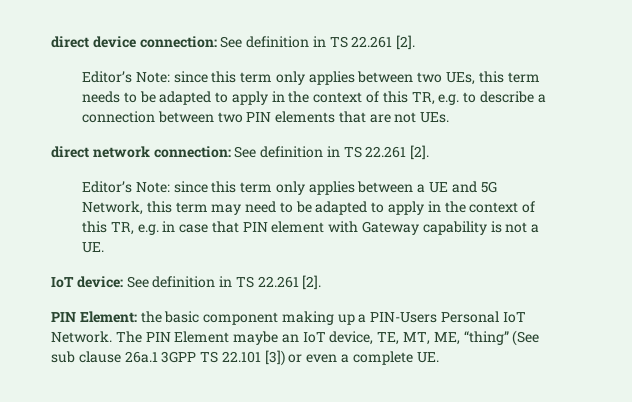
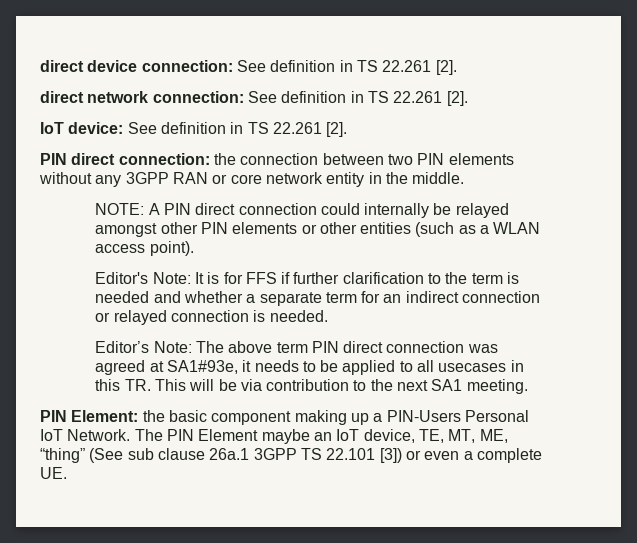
[81,71,540,85] [81,91,546,105] [81,111,450,123] // Editor’s Note: since this term only applies between two UEs, this term needs to be adapted to apply in the context of this TR, e.g. to describe a connection between two PIN elements that are not UEs. -> (457, 67) none
[81,181,497,195] [81,201,536,215] [81,221,540,235] [81,242,104,253] // Editor’s Note: since this term only applies between a UE and 5G Network, this term may need to be adapted to apply in the context of this TR, e.g. in case that PIN element with Gateway capability is not a UE. -> (468, 98) none
(322, 282) none -> [40,153,514,165] [39,172,465,187] [95,203,509,218] [95,222,541,237] [95,241,194,256] [95,272,520,284] [95,291,541,306] [95,310,328,325] [95,341,498,353] [95,360,524,375] [95,379,528,394] // PIN direct connection: the connection between two PIN elements without any 3GPP RAN or core network entity in the middle. // NOTE: A PIN direct connection could internally be relayed amongst other PIN elements or other entities (such as a WLAN access point). // Editor's Note: It is for FFS if further clarification to the term is needed and whether a separate term for an indirect connection or relayed connection is needed. // Editor’s Note: The above term PIN direct connection was agreed at SA1#93e, it needs to be applied to all usecases in this TR. This will be via contribution to the next SA1 meeting.

